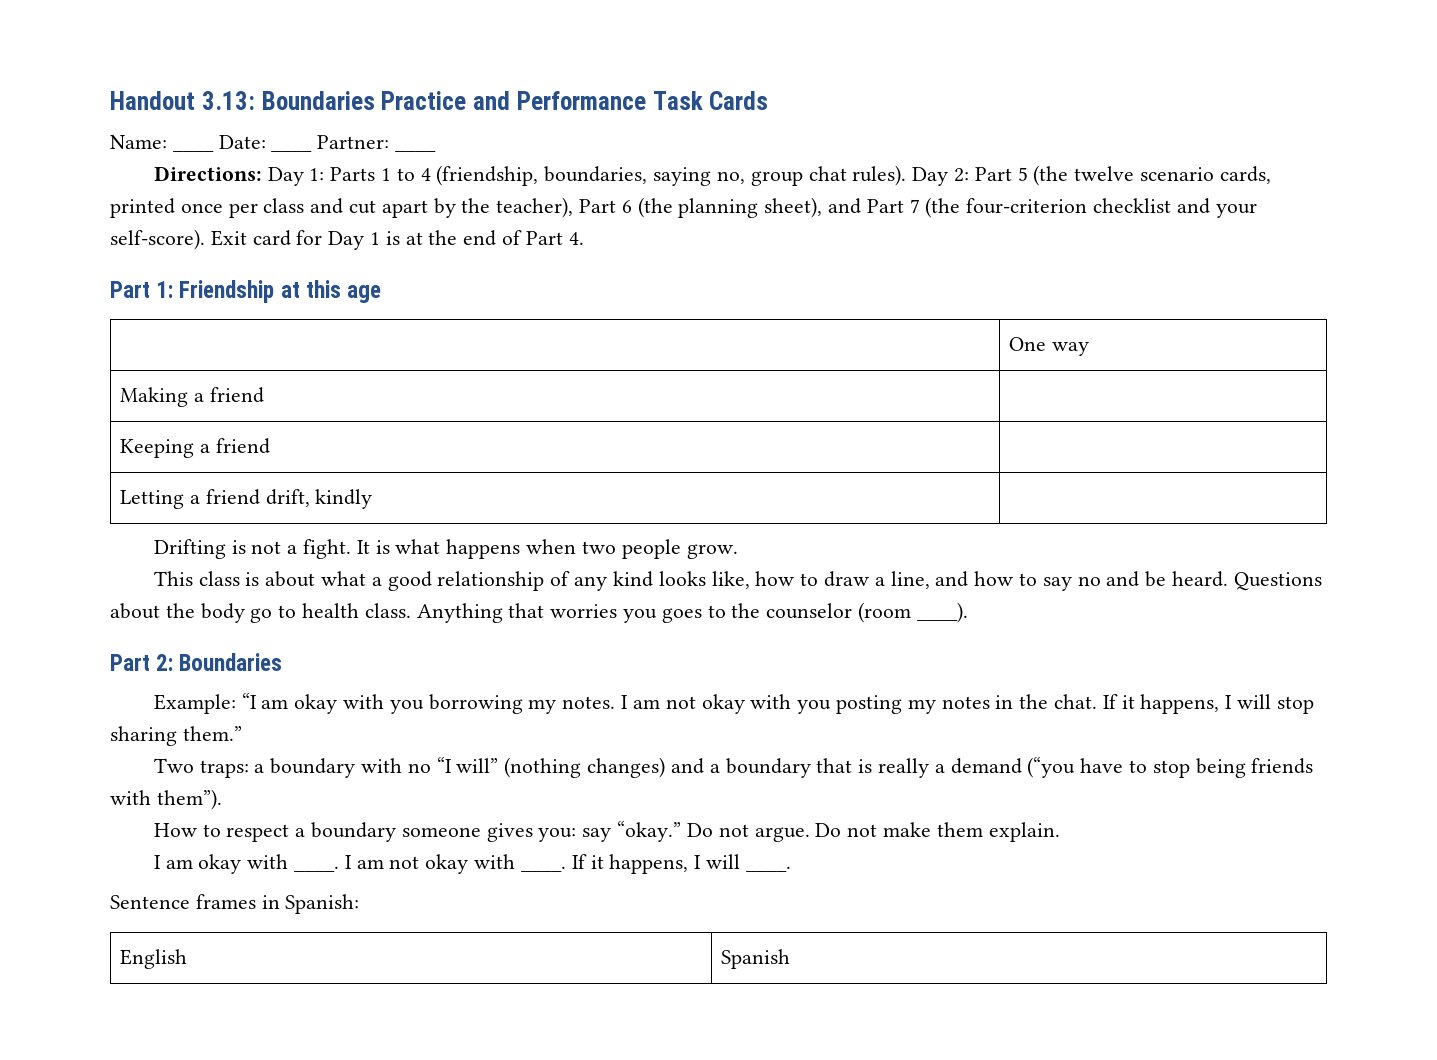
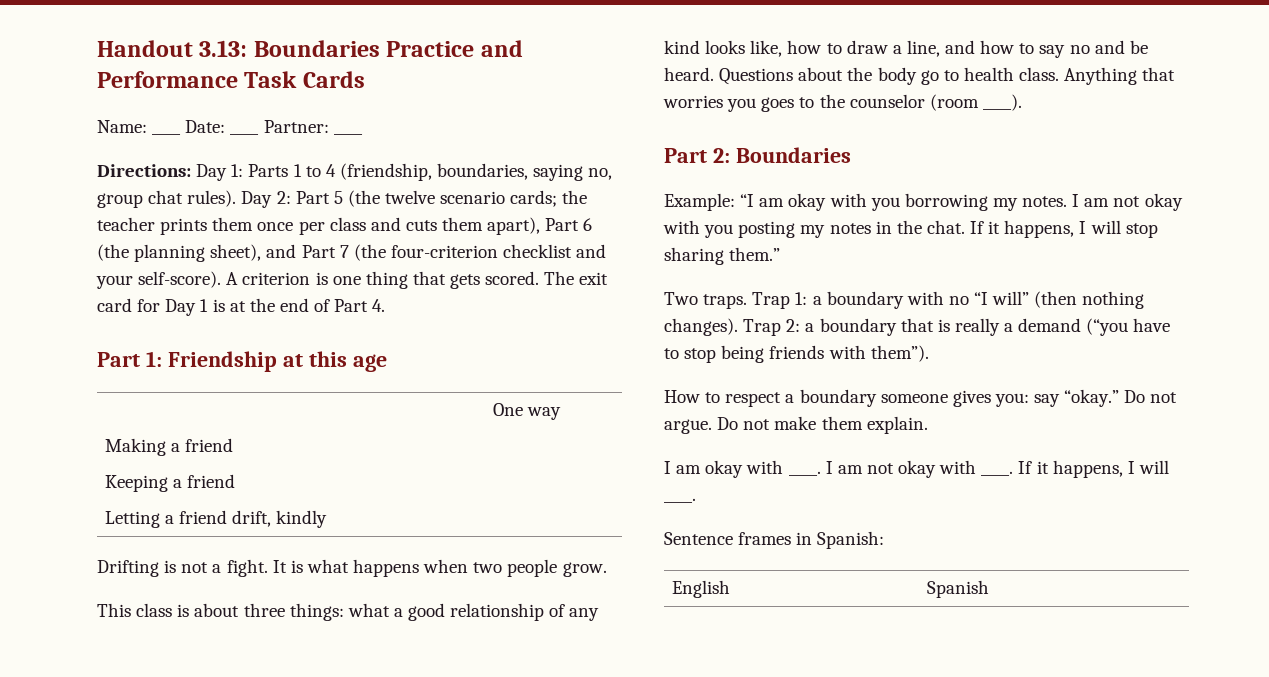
[1219,166,1271,184] [110,197,574,218] cards, printed once per class and cut apart by the teacher), -> [510,190,588,207] [97,217,541,235] cards; the teacher prints them once per class and cuts them apart),
[210,230,247,246] Exit -> [226,271,609,289] A criterion is one thing that gets scored. The exit
(316, 579) none -> [243,603,344,621] three things:
[199,760,249,778] traps: -> [703,292,808,309] traps. Trap 1:
[504,757,704,778] (nothing changes) and -> [1034,291,1145,309] [664,318,801,336] (then nothing changes). Trap 2:

